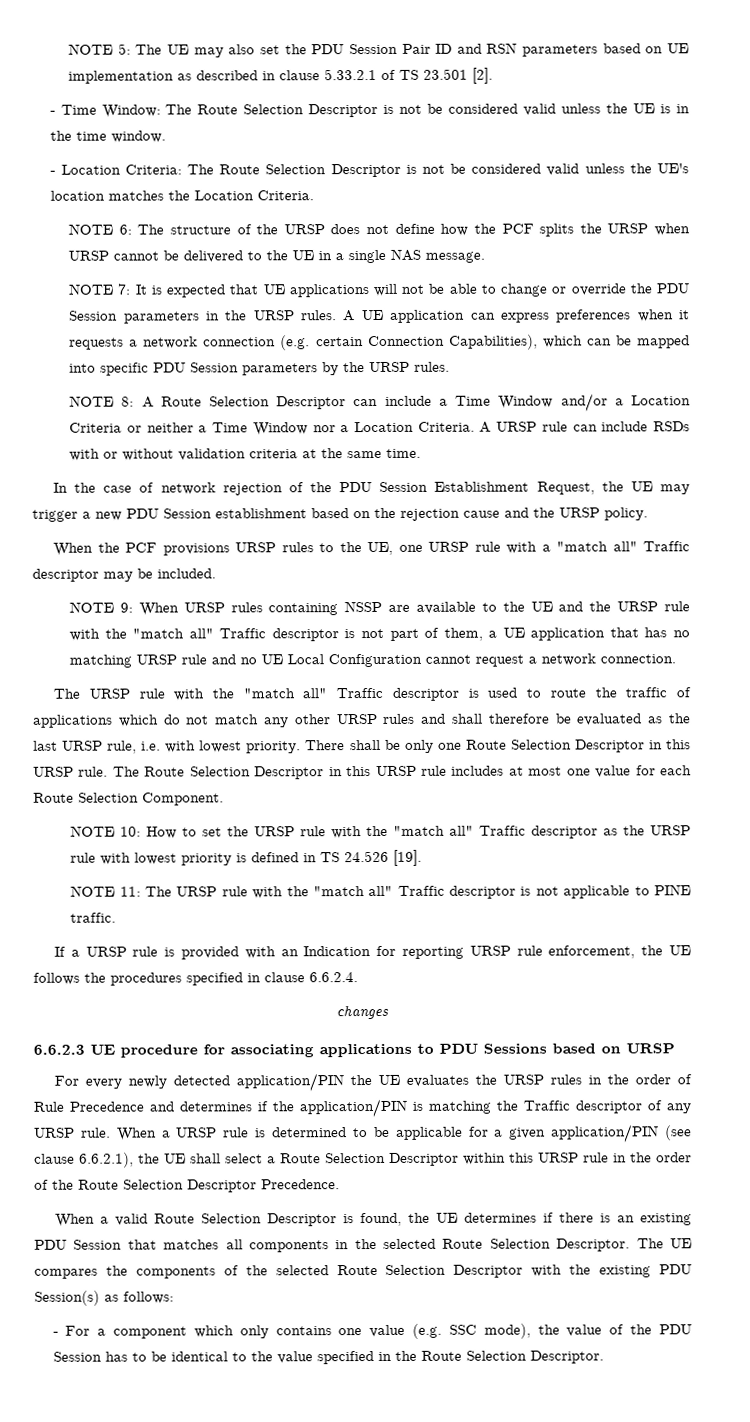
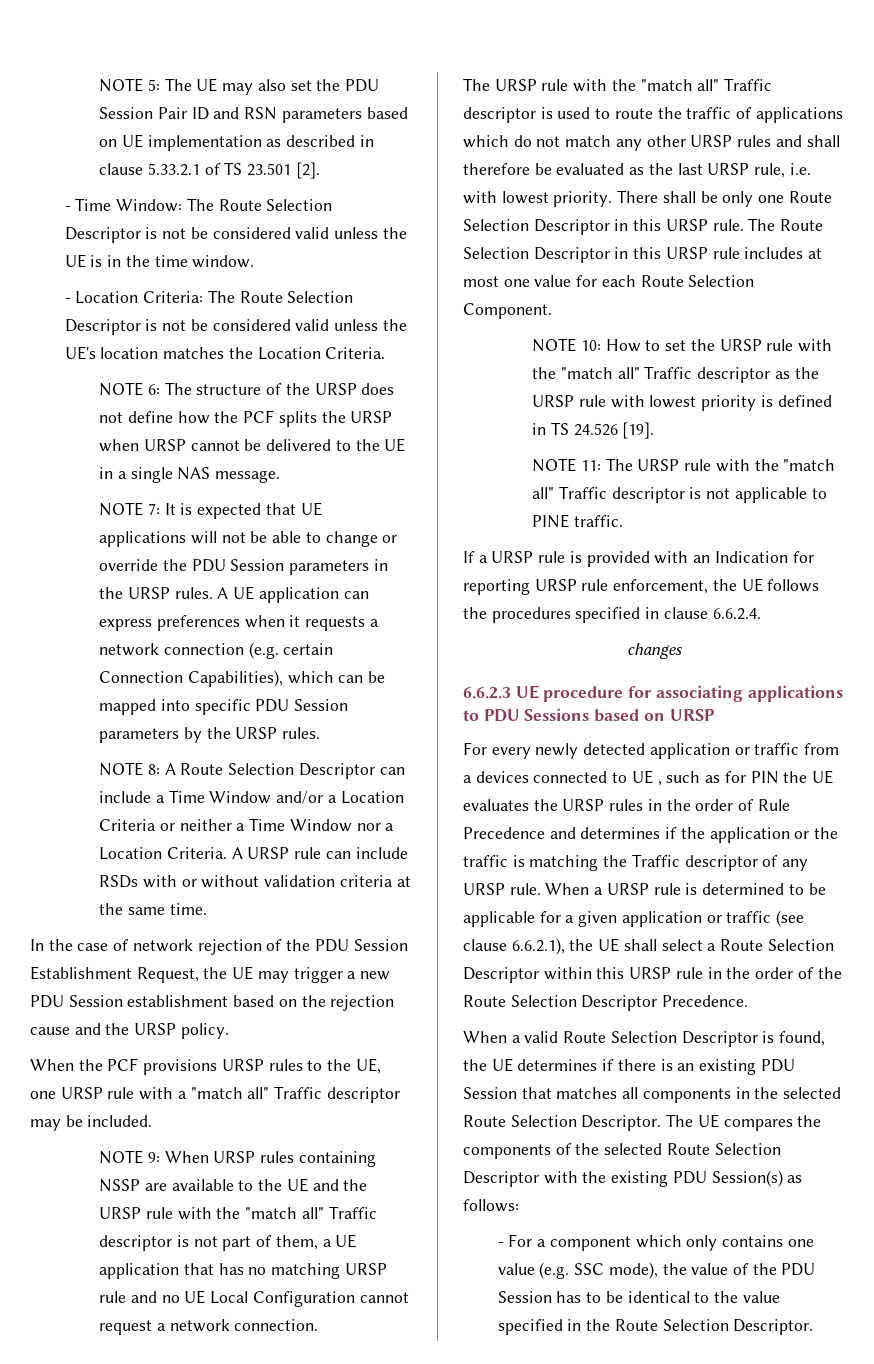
[236,1073,345,1092] application/PIN -> [649,743,840,759] [463,770,779,786] application or traffic from a devices connected to UE , such as for PIN
[299,1098,407,1118] application/PIN -> [709,827,839,843] [463,855,508,867] application or the traffic
[551,1124,660,1143] application/PIN -> [621,911,772,927] application or traffic

